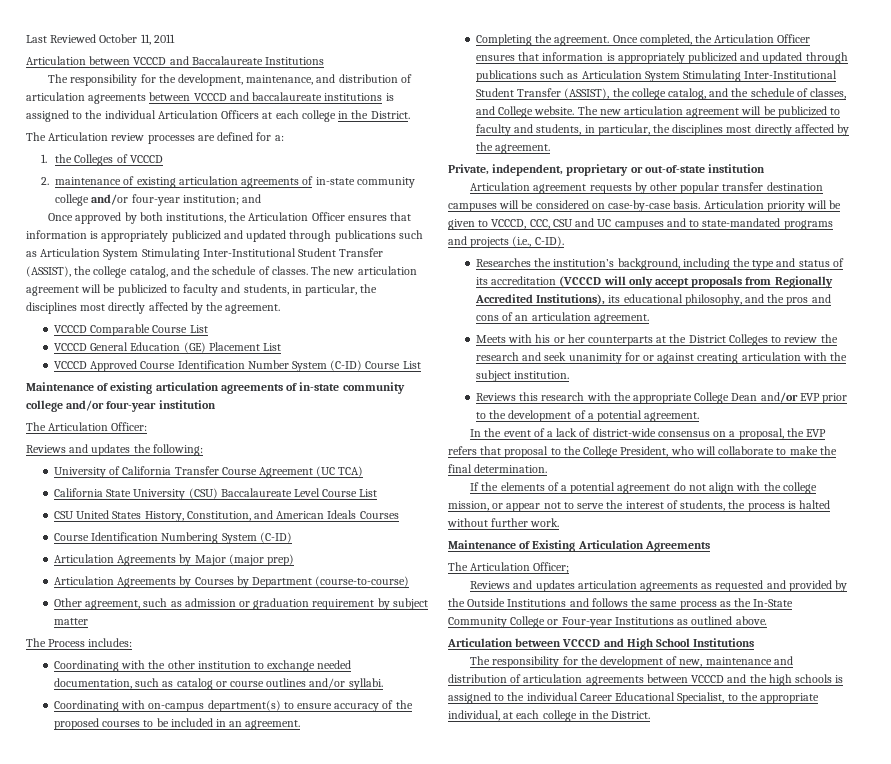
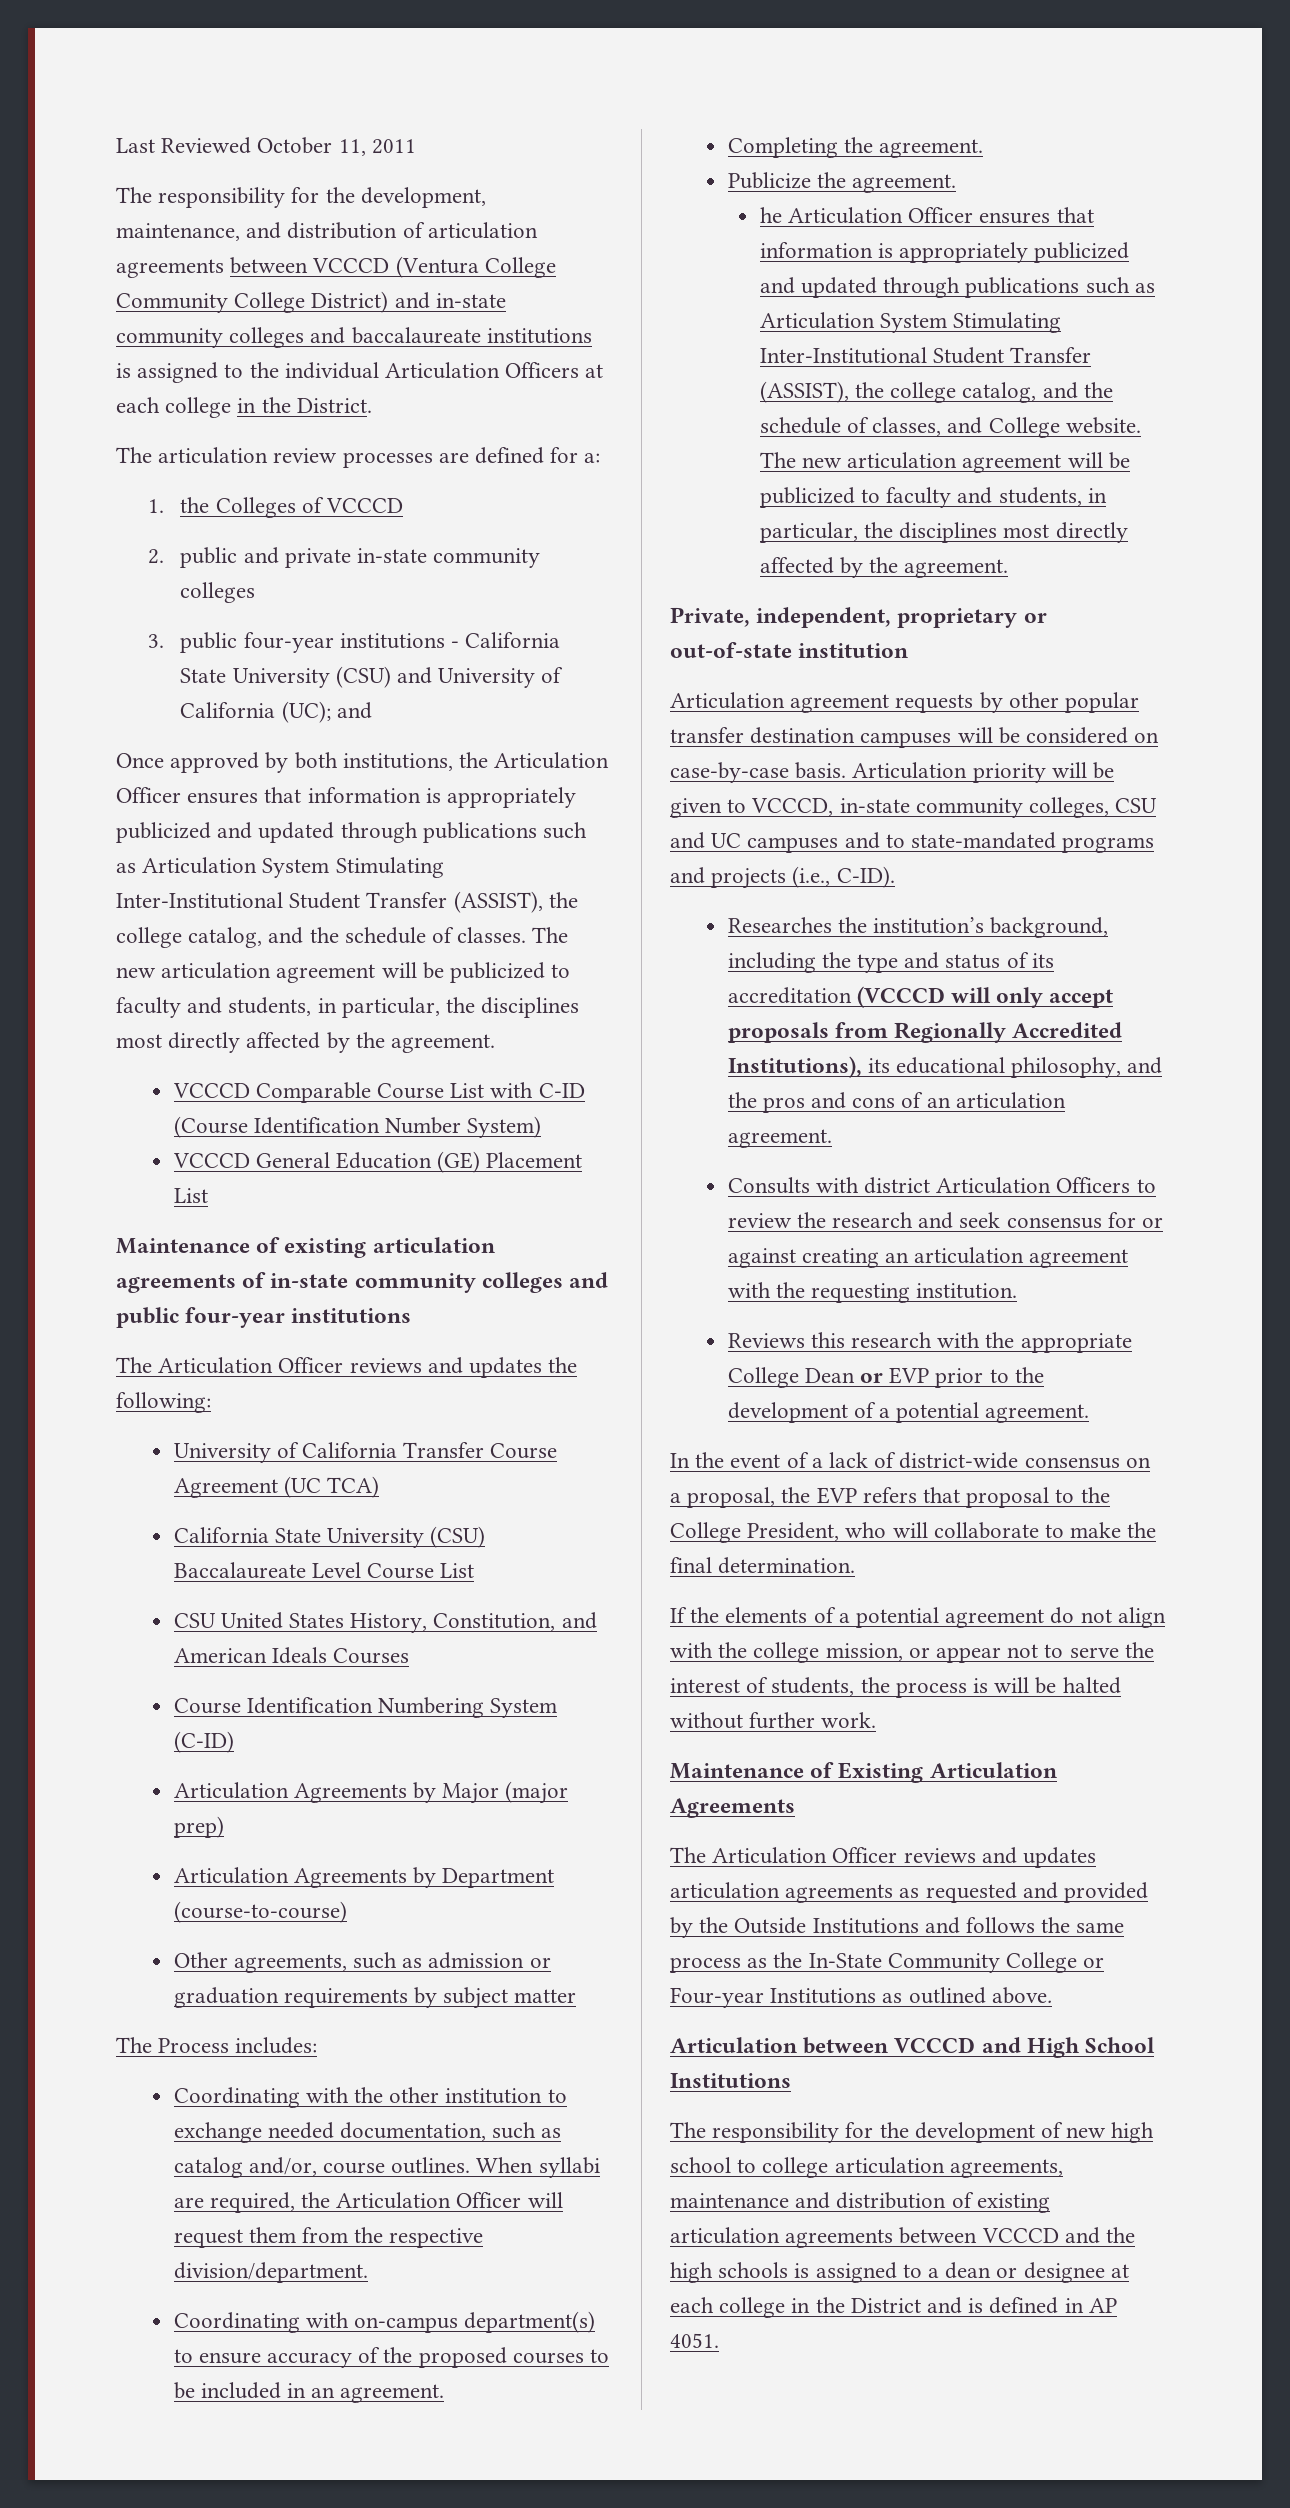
[26,56,325,65] // Articulation between VCCCD and Baccalaureate Institutions -> (416, 146) none
(227, 97) none -> [395,256,556,278] [116,291,506,313] [116,327,305,348] (Ventura College Community College District) and in-state community colleges
[48,132,109,141] Articulation -> [158,447,269,464] articulation
[55,176,415,188] [55,194,239,206] maintenance of existing articulation agreements of in-state community college and/or four-year institution; -> [180,547,541,568] [180,582,256,603] [148,632,561,653] [180,666,564,688] [180,701,331,723] public and private in-state community colleges // 3. public four-year institutions - California State University (CSU) and University of California (UC);
(208, 329) none -> [490,1082,585,1098] [173,1116,542,1138] with C-ID (Course Identification Number System)
[53,360,421,372] // VCCCD Approved Course Identification Number System (C-ID) Course List -> (208, 1195) none
[26,400,216,412] [26,422,148,431] [26,445,66,453] college and/or four-year institution // The Articulation Officer: // Reviews -> [481,1272,609,1293] [116,1307,412,1328] [116,1357,422,1374] colleges and public four-year institutions // The Articulation Officer reviews
[194,576,249,588] Courses by -> (436, 1877) none
[85,600,141,610] agreement, -> [233,1954,347,1973] agreements,
[312,599,375,610] requirement -> [283,1988,408,2008] requirements
[215,678,383,690] or course outlines and/or syllabi. -> [248,2157,600,2178] [173,2192,563,2213] [173,2227,484,2248] [173,2262,368,2283] and/or, course outlines. When syllabi are required, the Articulation Officer will request them from the respective division/department.
[612,34,713,46] Once completed, the -> [727,172,956,193] [759,207,782,223] // Publicize the agreement. // he
[529,219,550,229] CCC, -> [839,797,1110,818] in-state community colleges,
[475,334,768,346] Meets with his or her counterparts at the District Colleges -> [727,1177,1131,1194] Consults with district Articulation Officers
[568,353,622,364] unanimity -> [1006,1217,1102,1229] consensus
[741,352,848,361] [475,370,511,382] articulation with the subject -> [884,1247,1129,1268] [727,1282,910,1303] an articulation agreement with the requesting
[760,392,798,403] and/or -> [859,1373,883,1383] or
(796, 505) none -> [994,1677,1057,1694] will be
[533,562,570,573] [470,581,511,589] Officer; // Reviews -> [832,1847,976,1863] Officer reviews
[679,659,703,667] new, -> [1066,2122,1155,2143] [670,2157,1063,2178] new high school to college articulation agreements,
(522, 678) none -> [976,2193,1050,2213] existing
[507,692,820,704] [448,710,651,722] the individual Career Educational Specialist, to the appropriate individual, at each college in the District. -> [928,2262,1129,2283] [670,2297,1117,2318] [670,2333,719,2348] a dean or designee at each college in the District and is defined in AP 4051.

